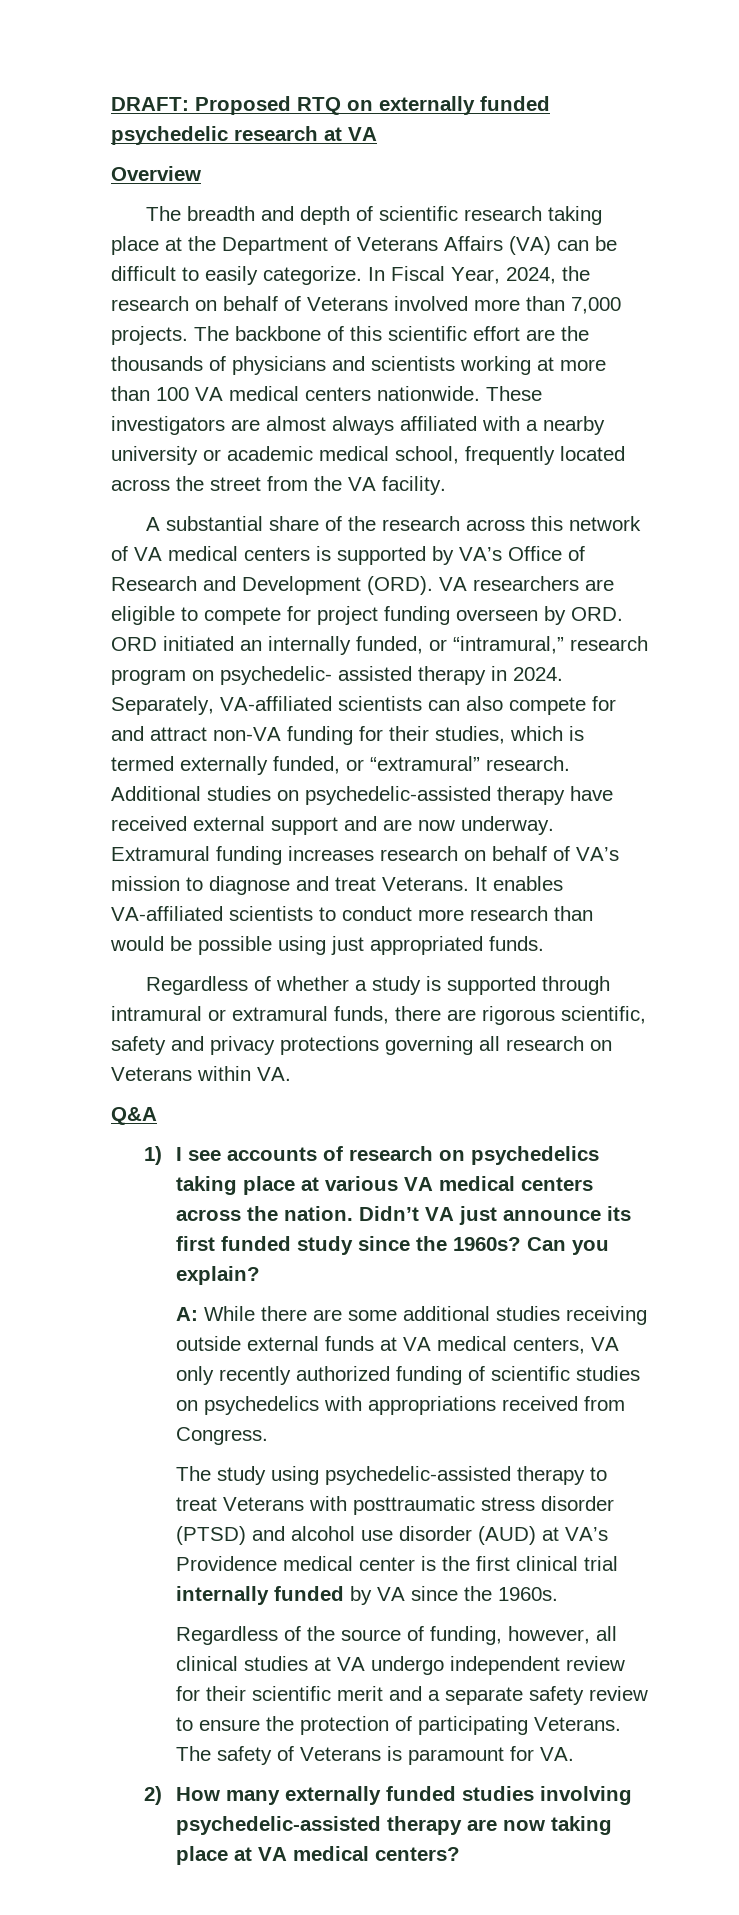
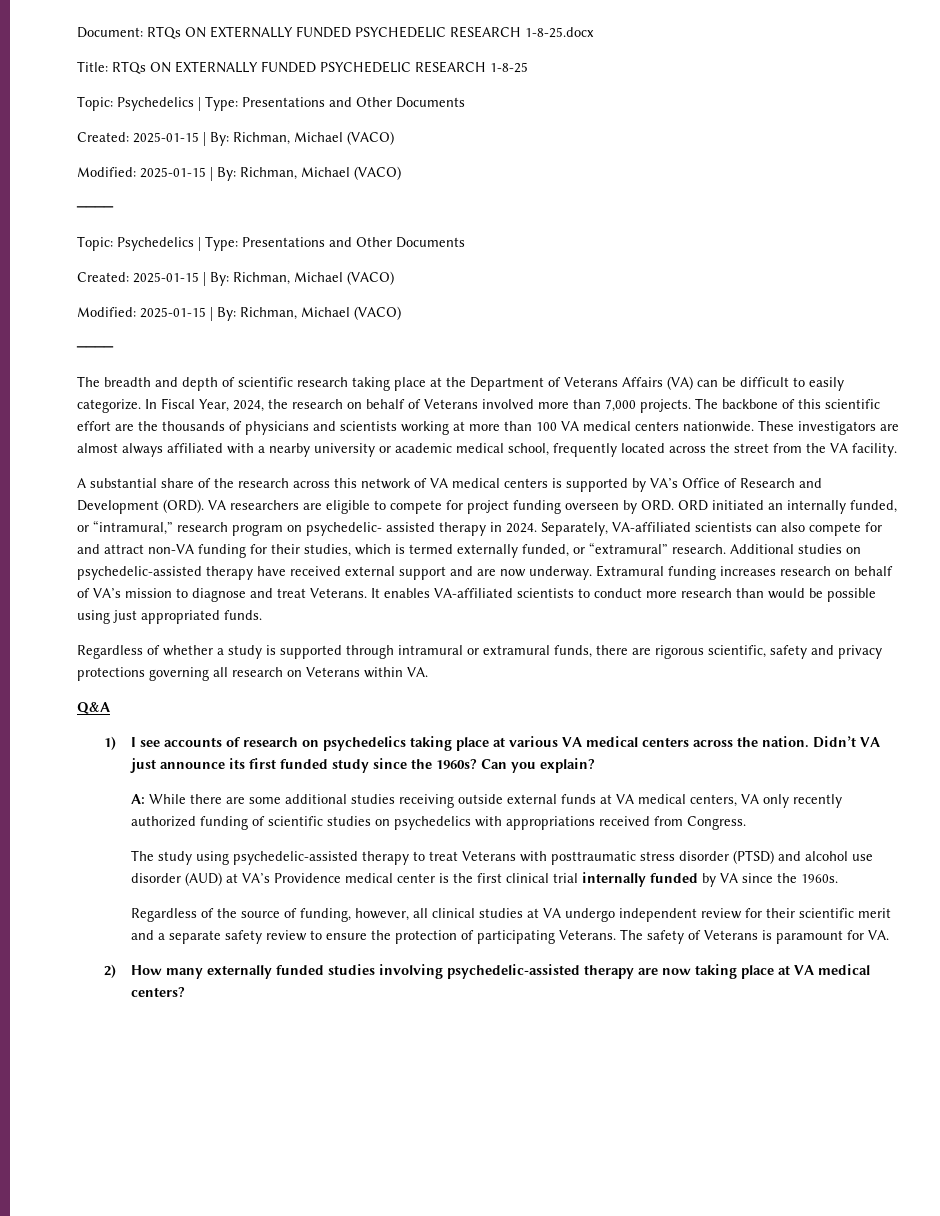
[111,96,550,115] [111,126,377,145] [111,166,201,181] DRAFT: Proposed RTQ on externally funded psychedelic research at VA // Overview -> [77,26,594,39] [77,61,528,74] [77,96,465,111] [77,131,394,146] [77,166,401,181] [76,206,114,212] [77,236,465,251] [77,271,394,286] [77,306,401,321] [76,346,114,352] Document: RTQs ON EXTERNALLY FUNDED PSYCHEDELIC RESEARCH 1-8-25.docx // Title: RTQs ON EXTERNALLY FUNDED PSYCHEDELIC RESEARCH 1-8-25 // Topic: Psychedelics | Type: Presentations and Other Documents // Created: 2025-01-15 | By: Richman, Michael (VACO) // Modified: 2025-01-15 | By: Richman, Michael (VACO) // ──── // Topic: Psychedelics | Type: Presentations and Other Documents // Created: 2025-01-15 | By: Richman, Michael (VACO) // Modified: 2025-01-15 | By: Richman, Michael (VACO) // ────

